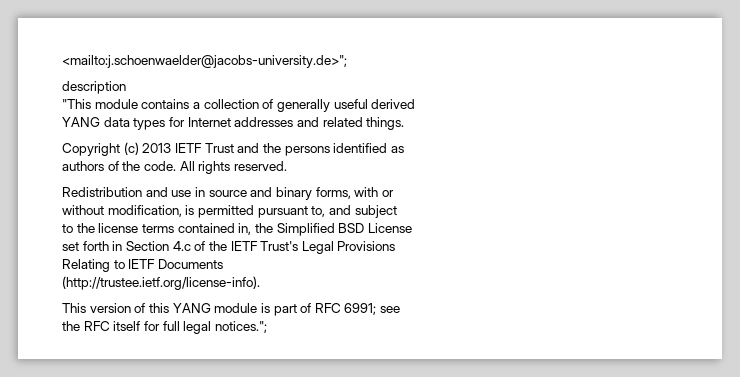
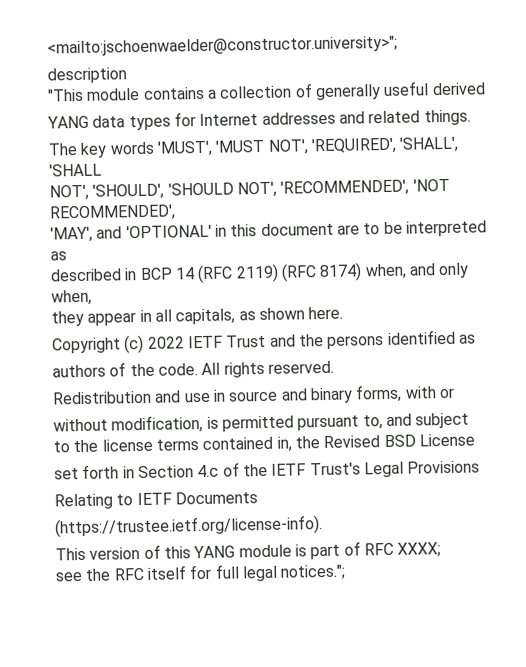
[62,55,347,68] <mailto:j.schoenwaelder@jacobs-university.de>"; -> [47,35,398,57] <mailto:jschoenwaelder@constructor.university>";
(405, 123) none -> [48,136,460,158] [49,163,102,177] [49,178,450,201] [49,204,176,222] [50,220,487,243] [50,251,67,261] [50,262,470,284] [51,289,92,306] [51,306,344,327] // The key words 'MUST', 'MUST NOT', 'REQUIRED', 'SHALL', 'SHALL // NOT', 'SHOULD', 'SHOULD NOT', 'RECOMMENDED', 'NOT RECOMMENDED', // 'MAY', and 'OPTIONAL' in this document are to be interpreted as // described in BCP 14 (RFC 2119) (RFC 8174) when, and only when, // they appear in all capitals, as shown here.
[142,143,172,153] 2013 -> [147,336,185,349] 2022
[276,223,335,236] Simplified -> [323,435,381,449] Revised
[62,276,260,290] (http://trustee.ietf.org/license-info). -> [55,515,323,538] (https://trustee.ietf.org/license-info).
[344,303,377,315] 6991; -> [397,542,442,557] XXXX; //
(401, 309) // -> (83, 577) none

